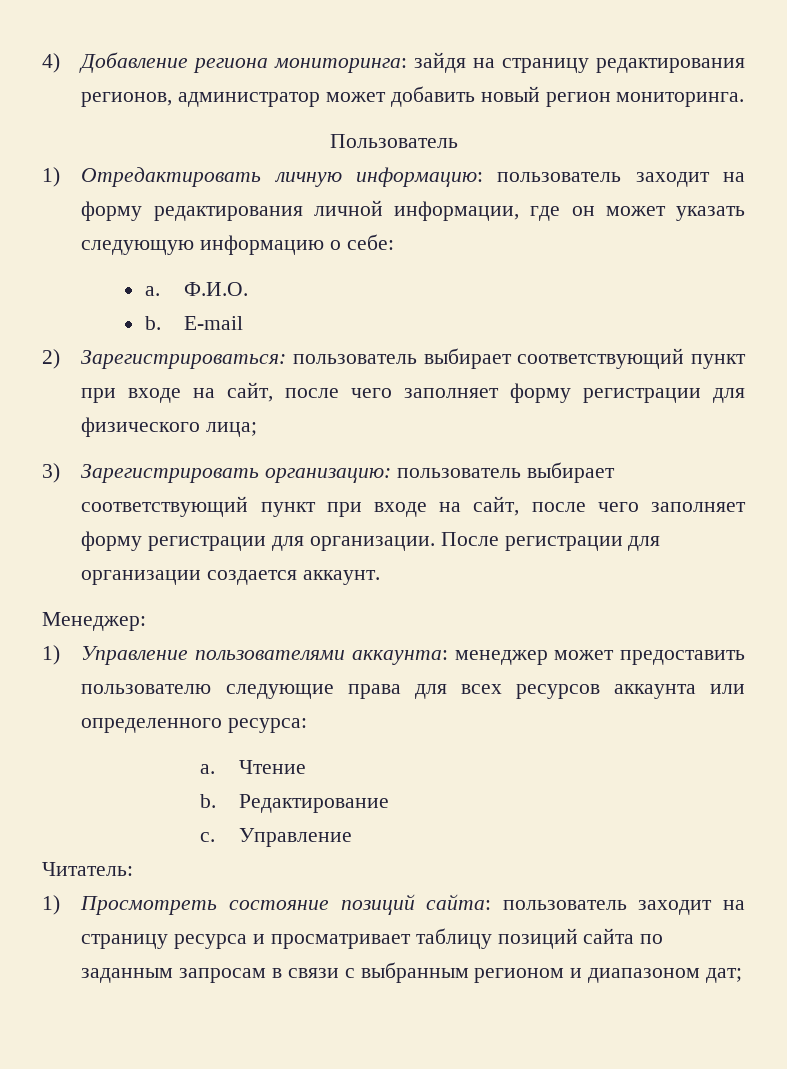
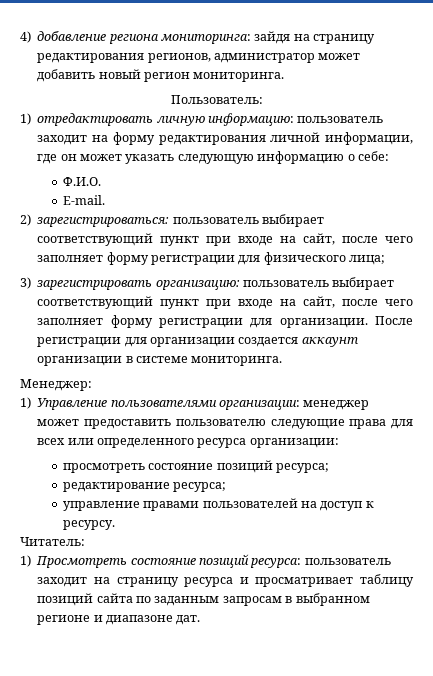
[79,52,189,73] Добавление -> [37,31,107,41] добавление
[329,134,458,148] [42,167,262,187] Пользователь // 1) Отредактировать -> [170,95,263,104] [20,113,154,126] Пользователь: // 1) отредактировать
[144,286,160,296] a. -> (389, 156) none
[144,316,244,330] b. E-mail -> [62,195,105,205] E-mail.
[81,350,287,369] Зарегистрироваться: -> [37,217,170,227] зарегистрироваться:
[81,464,260,483] Зарегистрировать -> [37,280,153,290] зарегистрировать
[303,570,381,585] аккаунт. -> [301,337,358,347] [37,356,283,366] аккаунт организации в системе мониторинга.
[351,650,448,665] аккаунта: -> [219,400,300,410] организации:
[515,684,745,699] [81,718,308,733] [199,760,307,774] [199,794,390,813] [199,828,353,847] ресурсов аккаунта или определенного ресурса: // a. Чтение // b. Редактирование // c. Управление -> [67,438,339,448] [62,460,330,473] [62,482,227,492] [62,498,374,511] [62,520,115,530] или определенного ресурса организации: // просмотреть состояние позиций ресурса; // редактирование ресурса; // управление правами пользователей на доступ к ресурсу.
[426,894,492,910] сайта: -> [250,558,302,568] ресурса:
[287,962,742,983] связи с выбранным регионом и диапазоном дат; -> [295,593,370,606] [37,615,201,625] выбранном регионе и диапазоне дат.

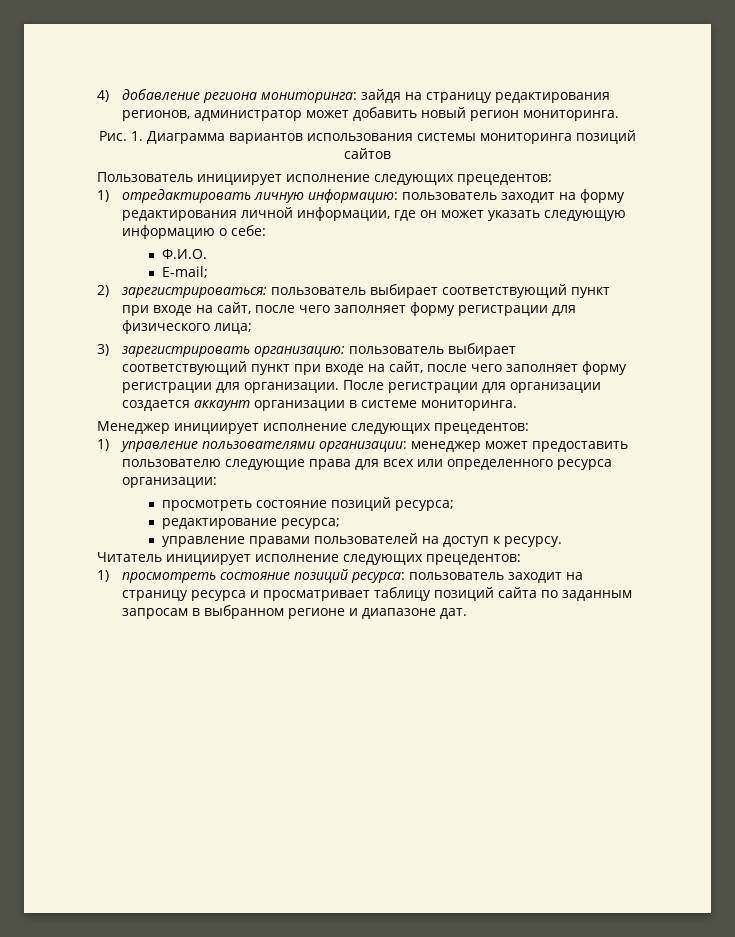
[170,95,263,104] Пользователь: -> [99,130,636,144] [344,148,391,159] [97,172,552,185] Рис. 1. Диаграмма вариантов использования системы мониторинга позиций сайтов // Пользователь инициирует исполнение следующих прецедентов:
[62,195,105,205] E-mail. -> [161,266,208,278] E-mail;
[20,379,92,391] [20,397,108,410] Менеджер: // 1) Управление -> [97,421,529,434] [97,439,198,452] Менеджер инициирует исполнение следующих прецедентов: // 1) управление
[20,537,85,546] [20,555,128,568] Читатель: // 1) Просмотреть -> [97,552,521,565] [97,570,216,583] Читатель инициирует исполнение следующих прецедентов: // 1) просмотреть

